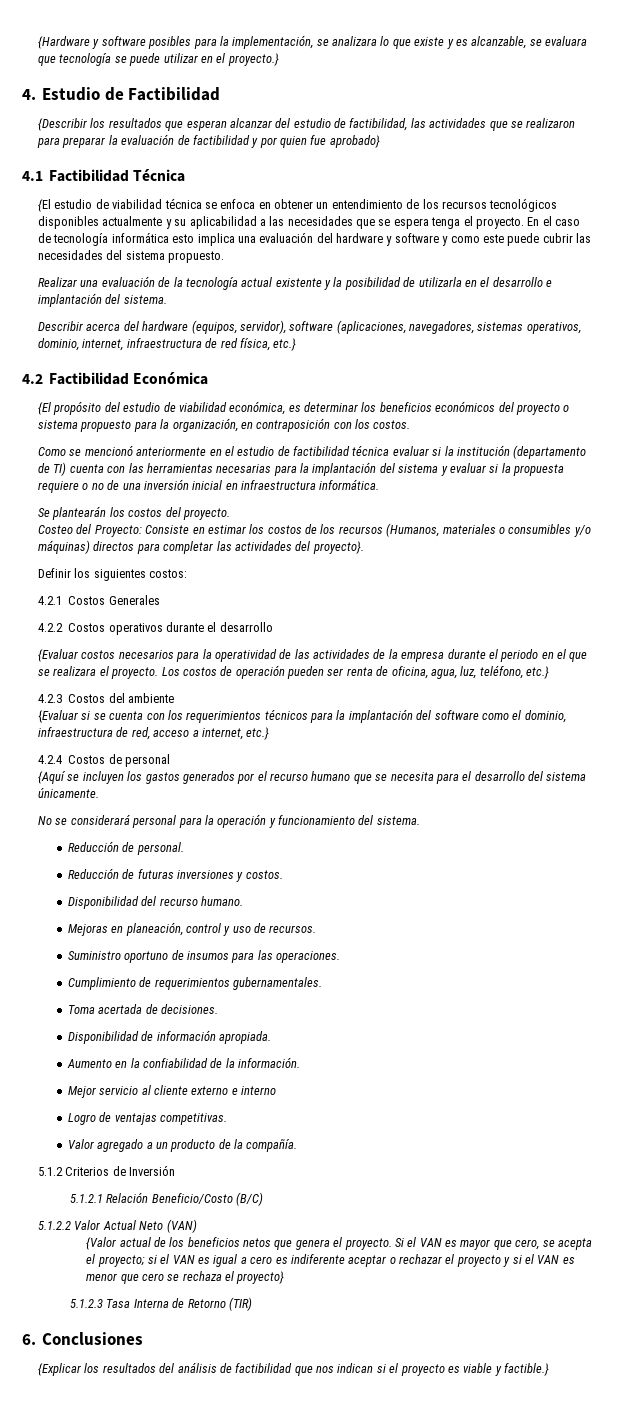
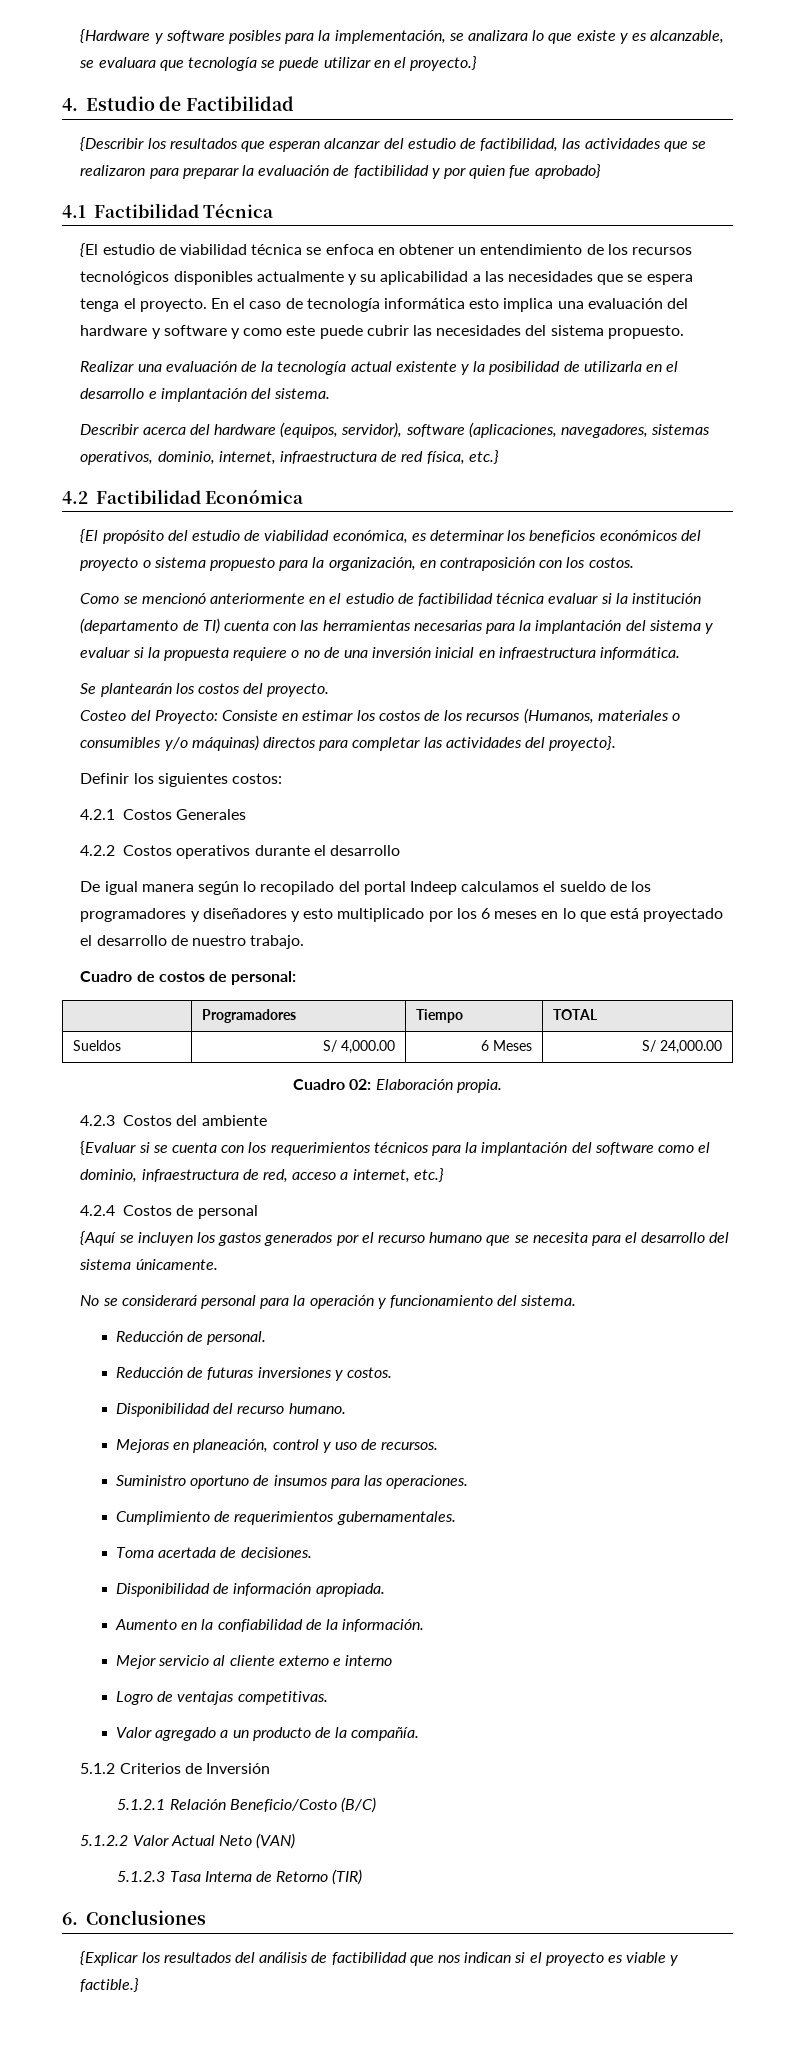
[38,649,588,662] [38,665,550,679] {Evaluar costos necesarios para la operatividad de las actividades de la empresa durante el periodo en el que se realizara el proyecto. Los costos de operación pueden ser renta de oficina, agua, luz, teléfono, etc.} -> [80,881,651,895] [80,908,724,922] [80,935,305,949] [80,971,297,985] [201,1009,296,1023] [415,1009,463,1023] [552,1009,598,1020] [72,1040,121,1051] [323,1040,396,1054] [481,1040,533,1051] [642,1040,723,1054] [293,1079,502,1093] De igual manera según lo recopilado del portal Indeep calculamos el sueldo de los programadores y diseñadores y esto multiplicado por los 6 meses en lo que está proyectado el desarrollo de nuestro trabajo. // Cuadro de costos de personal: // | Programadores | Tiempo | TOTAL // Sueldos | S/ 4,000.00 | 6 Meses | S/ 24,000.00 // Cuadro 02: Elaboración propia.
[86,1237,592,1250] [86,1254,575,1267] [86,1271,285,1284] // {Valor actual de los beneficios netos que genera el proyecto. Si el VAN es mayor que cero, se acepta el proyecto; si el VAN es igual a cero es indiferente aceptar o rechazar el proyecto y si el VAN es menor que cero se rechaza el proyecto} -> (296, 1841) none

